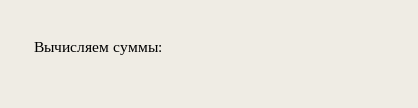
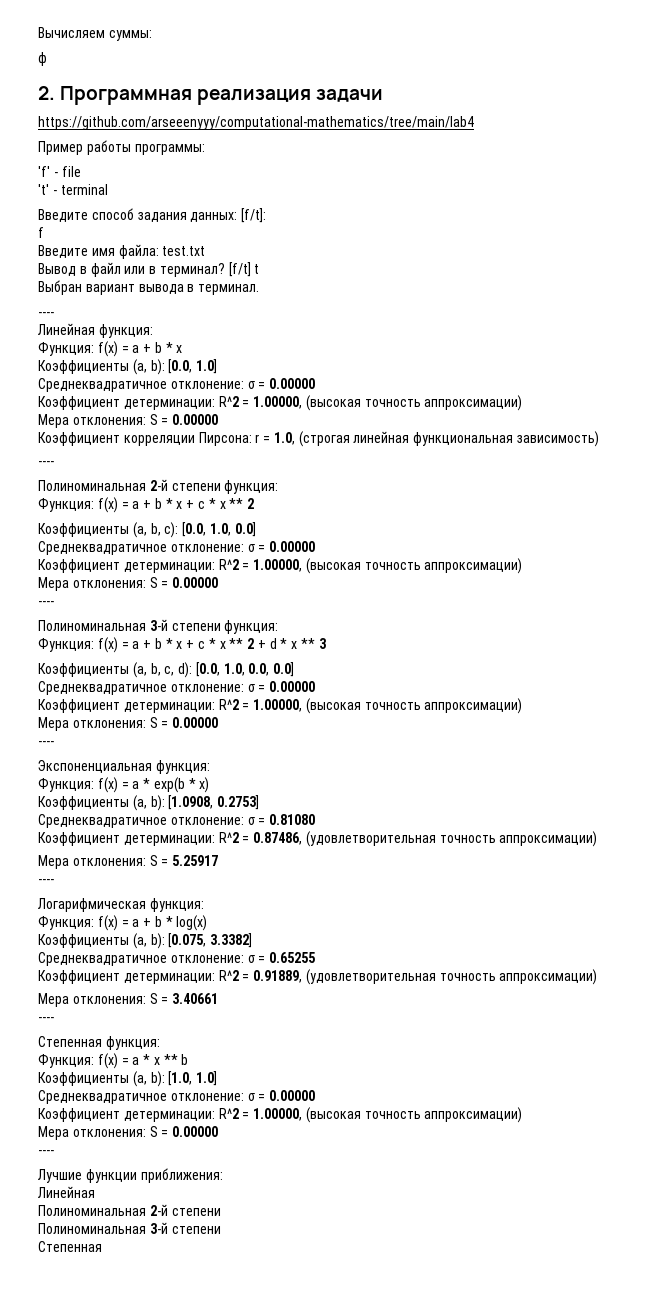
(163, 50) none -> [38,52,47,66] [38,86,384,105] [38,116,474,130] [38,140,205,155] [38,166,81,177] [38,184,108,195] [38,208,267,223] [38,227,44,238] [38,244,206,259] [38,262,260,277] [38,280,260,295] [38,312,54,317] [38,323,153,338] [38,341,183,357] [38,359,218,375] [38,378,316,392] [38,395,523,411] [38,414,219,428] [38,431,600,447] [38,461,54,466] [38,479,279,494] [38,497,255,513] [38,522,256,538] [38,541,316,555] [38,558,523,574] [38,577,219,591] [38,601,54,606] [38,619,279,634] [38,637,326,653] [38,662,295,678] [38,681,316,695] [38,698,523,714] [38,717,219,731] [38,741,54,746] [38,760,210,774] [38,777,210,793] [38,795,260,811] [38,814,316,828] [38,831,598,847] [38,855,219,869] [38,879,54,884] [38,898,204,912] [38,915,208,931] [38,933,253,949] [38,952,316,966] [38,969,598,985] [38,993,219,1007] [38,1017,54,1022] [38,1036,160,1050] [38,1053,189,1069] [38,1071,218,1087] [38,1090,316,1104] [38,1107,523,1123] [38,1126,219,1140] [38,1150,54,1155] [38,1168,223,1183] [38,1186,95,1198] [38,1204,221,1216] [38,1222,221,1234] [38,1241,102,1252] // ф // 2. Программная реализация задачи // https://github.com/arseeenyyy/computational-mathematics/tree/main/lab4 // Пример работы программы: // 'f' - file // 't' - terminal // Введите способ задания данных: [f/t]: // f // Введите имя файла: test.txt // Вывод в файл или в терминал? [f/t] t // Выбран вариант вывода в терминал. // ---- // Линейная функция: // Функция: f(x) = a + b * x // Коэффициенты (a, b): [0.0, 1.0] // Среднеквадратичное отклонение: σ = 0.00000 // Коэффициент детерминации: R^2 = 1.00000, (высокая точность аппроксимации) // Мера отклонения: S = 0.00000 // Коэффициент корреляции Пирсона: r = 1.0, (строгая линейная функциональная зависимость) // ---- // Полиноминальная 2-й степени функция: // Функция: f(x) = a + b * x + c * x ** 2 // Коэффициенты (a, b, c): [0.0, 1.0, 0.0] // Среднеквадратичное отклонение: σ = 0.00000 // Коэффициент детерминации: R^2 = 1.00000, (высокая точность аппроксимации) // Мера отклонения: S = 0.00000 // ---- // Полиноминальная 3-й степени функция: // Функция: f(x) = a + b * x + c * x ** 2 + d * x ** 3 // Коэффициенты (a, b, c, d): [0.0, 1.0, 0.0, 0.0] // Среднеквадратичное отклонение: σ = 0.00000 // Коэффициент детерминации: R^2 = 1.00000, (высокая точность аппроксимации) // Мера отклонения: S = 0.00000 // ---- // Экспоненциальная функция: // Функция: f(x) = a * exp(b * x) // Коэффициенты (a, b): [1.0908, 0.2753] // Среднеквадратичное отклонение: σ = 0.81080 // Коэффициент детерминации: R^2 = 0.87486, (удовлетворительная точность аппроксимации) // Мера отклонения: S = 5.25917 // ---- // Логарифмическая функция: // Функция: f(x) = a + b * log(x) // Коэффициенты (a, b): [0.075, 3.3382] // Среднеквадратичное отклонение: σ = 0.65255 // Коэффициент детерминации: R^2 = 0.91889, (удовлетворительная точность аппроксимации) // Мера отклонения: S = 3.40661 // ---- // Степенная функция: // Функция: f(x) = a * x ** b // Коэффициенты (a, b): [1.0, 1.0] // Среднеквадратичное отклонение: σ = 0.00000 // Коэффициент детерминации: R^2 = 1.00000, (высокая точность аппроксимации) // Мера отклонения: S = 0.00000 // ---- // Лучшие функции приближения: // Линейная // Полиноминальная 2-й степени // Полиноминальная 3-й степени // Степенная

